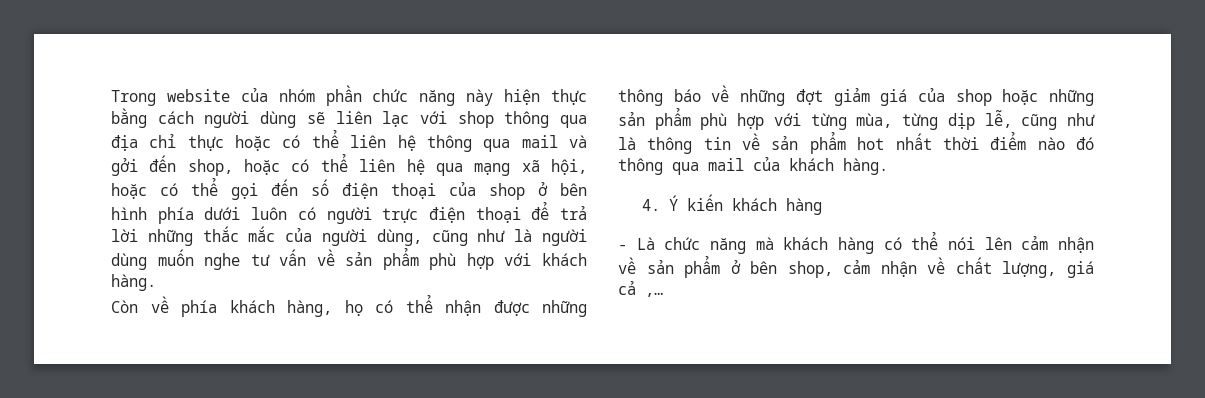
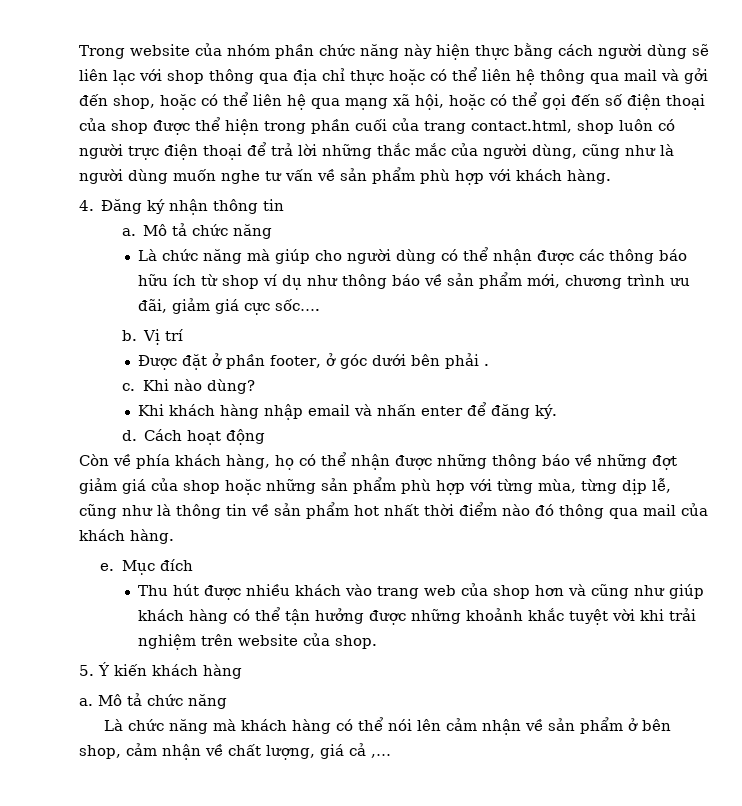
[538,182,587,196] [111,207,241,224] ở bên hình phía dưới -> [153,117,614,135] được thể hiện trong phần cuối của trang contact.html, shop
(156, 282) none -> [79,199,285,215] [121,223,273,239] [137,247,687,265] [137,272,690,290] [137,298,320,315] [121,329,184,345] [137,353,489,370] [121,379,256,394] [137,402,557,420] [121,429,266,445] // 4. Đăng ký nhận thông tin // a. Mô tả chức năng // Là chức năng mà giúp cho người dùng có thể nhận được các thông báo hữu ích từ shop ví dụ như thông báo về sản phẩm mới, chương trình ưu đãi, giảm giá cực sốc…. // b. Vị trí // Được đặt ở phần footer, ở góc dưới bên phải . // c. Khi nào dùng? // Khi khách hàng nhập email và nhấn enter để đăng ký. // d. Cách hoạt động
[641,199,660,211] 4. -> [100,559,193,575] [137,583,704,600] [137,607,696,625] [137,633,377,650] [79,665,94,676] e. Mục đích // Thu hút được nhiều khách vào trang web của shop hơn và cũng như giúp khách hàng có thể tận hưởng được những khoảnh khắc tuyệt vời khi trải nghiệm trên website của shop. // 5.
[618,245,627,250] - -> [79,693,227,709] a. Mô tả chức năng //

